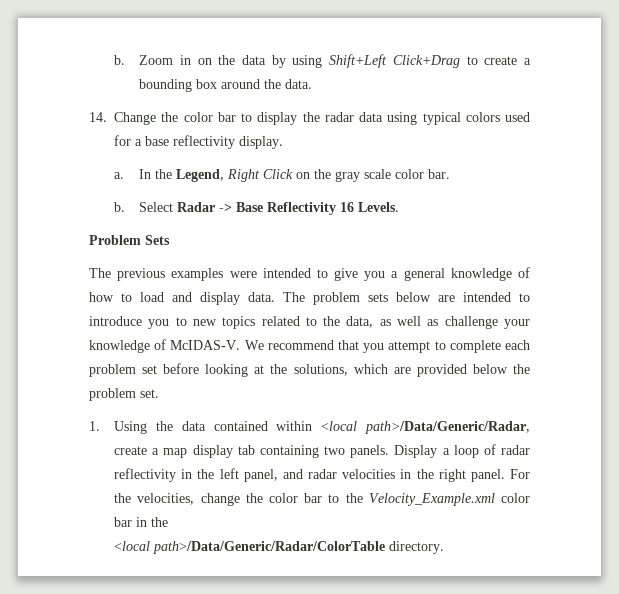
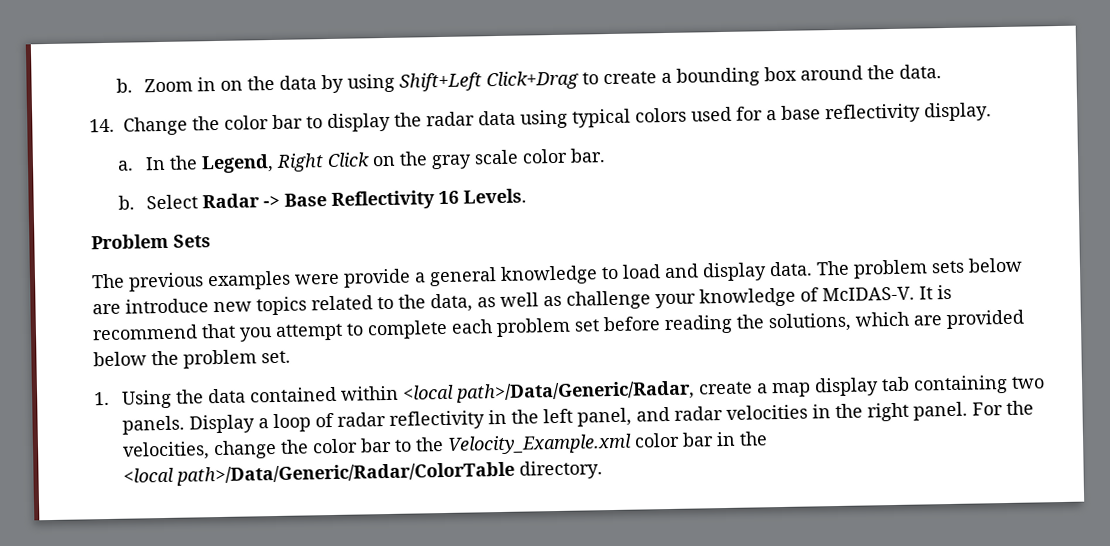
[262,268,386,281] intended to give you -> [343,268,411,288] provide
[518,267,530,278] [89,292,114,302] of how -> (598, 275) none
[463,292,530,302] [89,316,187,329] intended to introduce you to -> [125,298,209,314] introduce
[244,340,264,350] We -> [919,284,952,300] It is
[205,364,265,377] looking at -> [664,314,733,335] reading

